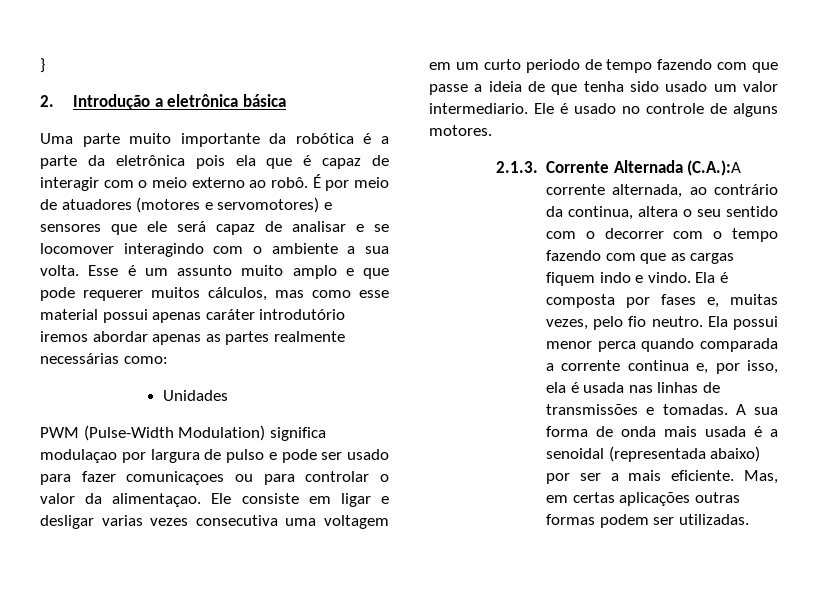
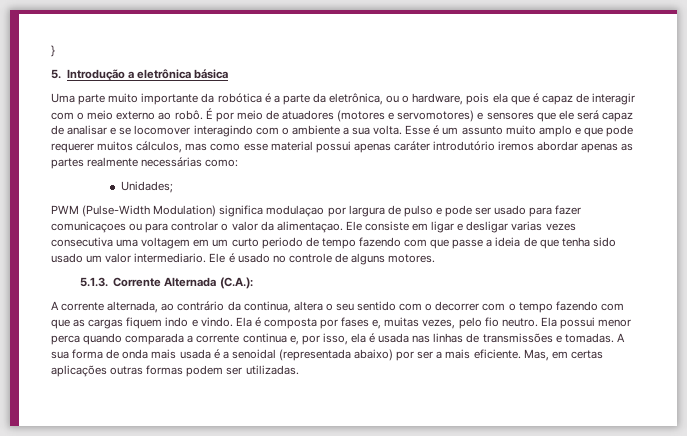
[40,95,54,107] 2. -> [51,69,61,79] 5.
[115,155,185,166] eletrônica -> [329,93,464,105] eletrônica, ou o hardware,
[163,390,229,401] Unidades -> [120,181,173,193] Unidades;
[495,161,538,173] 2.1.3. -> [79,277,108,287] 5.1.3.
[687,160,742,176] (C.A.):A -> [219,277,253,289] [51,301,59,310] (C.A.): // A

